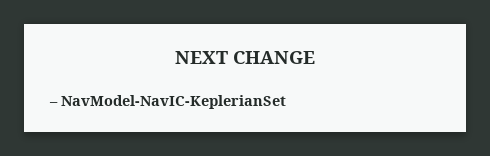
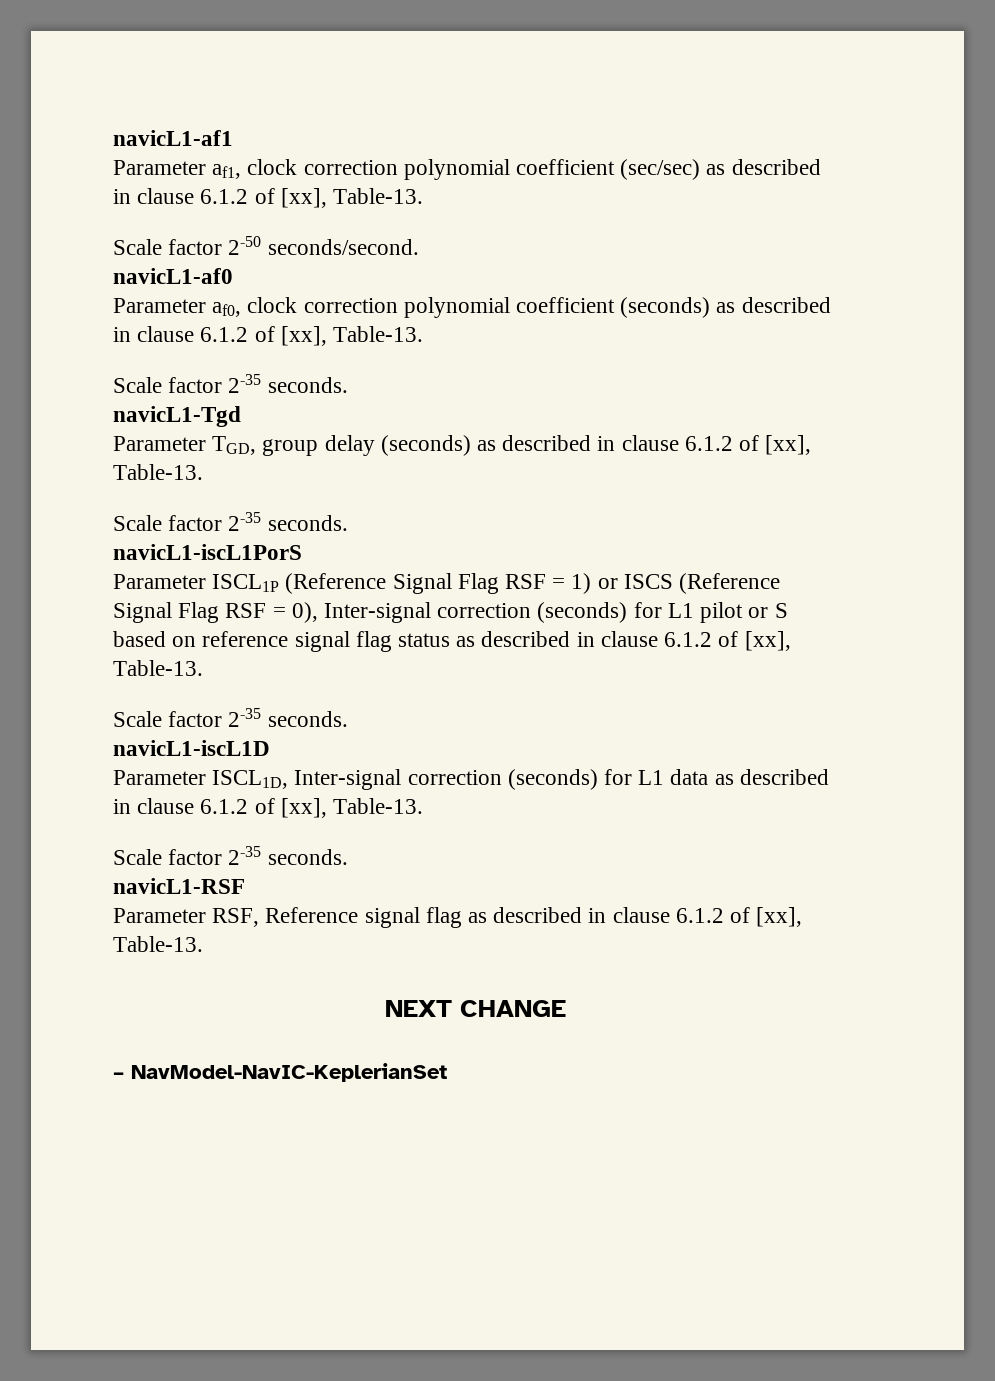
(175, 57) none -> [113,130,233,146] [113,159,821,180] [113,188,424,208] [113,236,419,255] [113,268,233,284] [113,297,831,318] [113,326,424,346] [113,374,348,393] [113,406,241,427] [113,435,812,456] [113,464,203,480] [113,512,348,531] [113,544,302,560] [113,573,781,594] [113,602,788,623] [113,631,791,652] [113,660,203,676] [113,708,348,727] [113,740,270,756] [113,769,829,790] [113,798,424,818] [113,846,348,865] [113,878,245,894] [113,907,803,928] [113,936,203,952] navicL1-af1 // Parameter af1, clock correction polynomial coefficient (sec/sec) as described in clause 6.1.2 of [xx], Table-13. // Scale factor 2-50 seconds/second. // navicL1-af0 // Parameter af0, clock correction polynomial coefficient (seconds) as described in clause 6.1.2 of [xx], Table-13. // Scale factor 2-35 seconds. // navicL1-Tgd // Parameter TGD, group delay (seconds) as described in clause 6.1.2 of [xx], Table-13. // Scale factor 2-35 seconds. // navicL1-iscL1PorS // Parameter ISCL1P (Reference Signal Flag RSF = 1) or ISCS (Reference Signal Flag RSF = 0), Inter-signal correction (seconds) for L1 pilot or S based on reference signal flag status as described in clause 6.1.2 of [xx], Table-13. // Scale factor 2-35 seconds. // navicL1-iscL1D // Parameter ISCL1D, Inter-signal correction (seconds) for L1 data as described in clause 6.1.2 of [xx], Table-13. // Scale factor 2-35 seconds. // navicL1-RSF // Parameter RSF, Reference signal flag as described in clause 6.1.2 of [xx], Table-13. //

